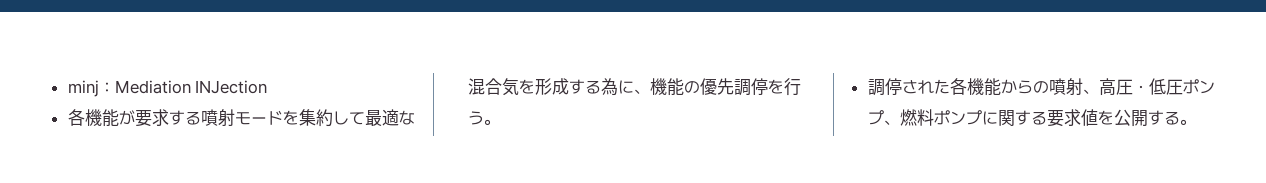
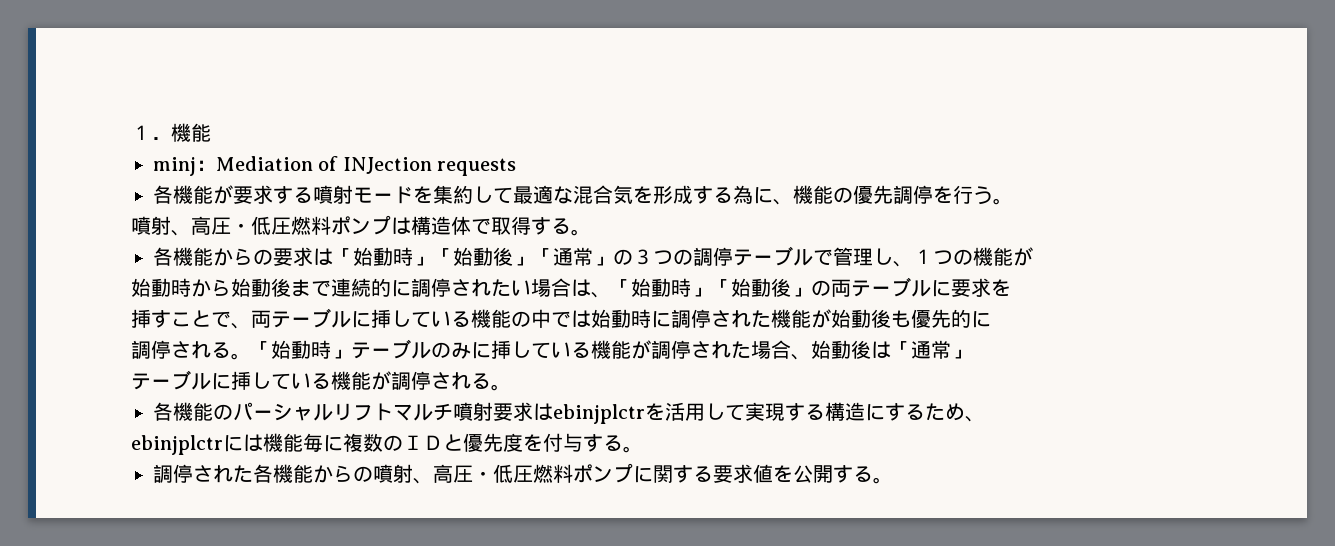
(67, 88) none -> [131,123,211,142] １．機能 //
(191, 87) none -> [318,156,339,171] of
(268, 87) none -> [437,158,517,176] requests
(500, 122) none -> [131,215,591,236] [153,246,1033,267] [131,277,1011,298] [131,308,991,329] [131,339,971,360] [131,370,511,391] [153,402,985,424] [131,433,643,455] // 噴射、高圧・低圧燃料ポンプは構造体で取得する。 // 各機能からの要求は「始動時」「始動後」「通常」の３つの調停テーブルで管理し、１つの機能が // 始動時から始動後まで連続的に調停されたい場合は、「始動時」「始動後」の両テーブルに要求を // 挿すことで、両テーブルに挿している機能の中では始動時に調停された機能が始動後も優先的に // 調停される。「始動時」テーブルのみに挿している機能が調停された場合、始動後は「通常」 // テーブルに挿している機能が調停される。 // 各機能のパーシャルリフトマルチ噴射要求はebinjplctrを活用して実現する構造にするため、 // ebinjplctrには機能毎に複数のＩＤと優先度を付与する。
[1182,79,1215,94] [867,110,900,125] ポンプ、 -> (533, 474) none

